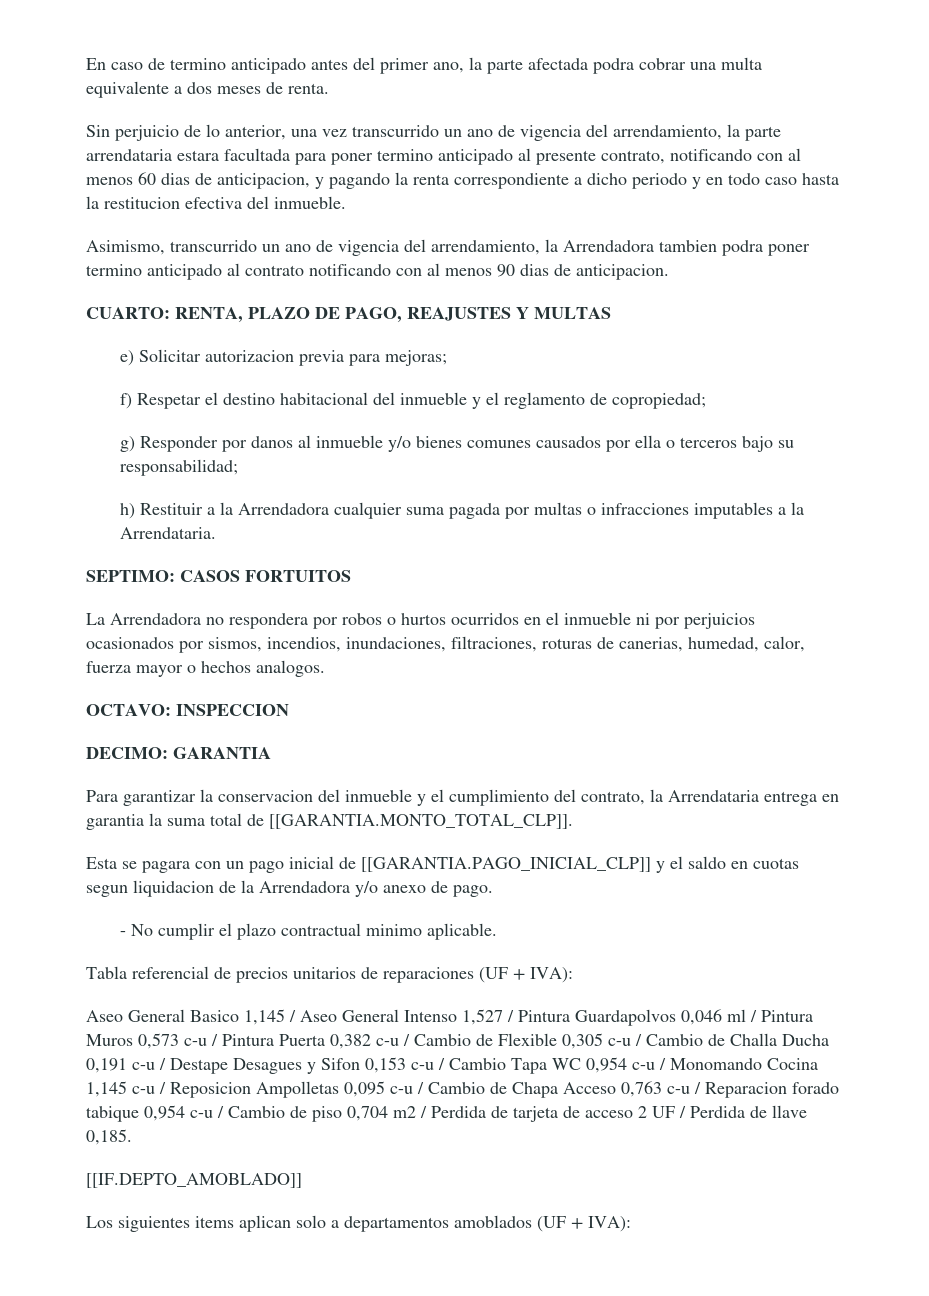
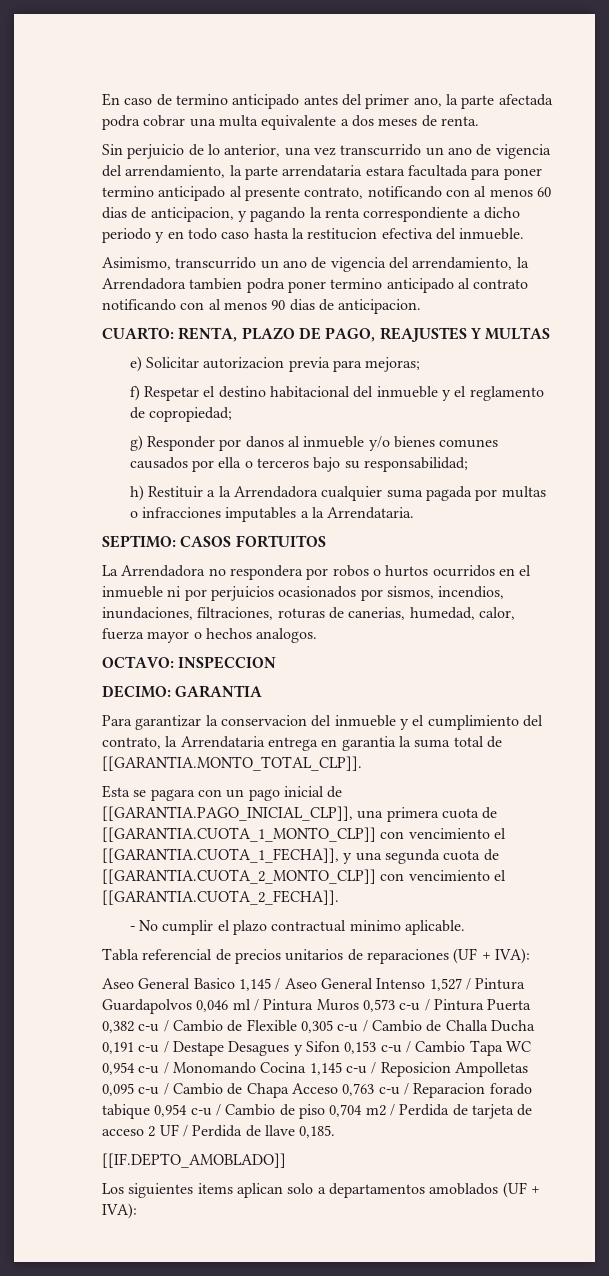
[361,856,799,873] [86,880,493,897] [[GARANTIA.PAGO_INICIAL_CLP]] y el saldo en cuotas segun liquidacion de la Arrendadora y/o anexo de pago. -> [102,806,498,822] [102,827,506,842] [102,848,499,864] [102,869,506,884] [102,890,339,905] [[GARANTIA.PAGO_INICIAL_CLP]], una primera cuota de [[GARANTIA.CUOTA_1_MONTO_CLP]] con vencimiento el [[GARANTIA.CUOTA_1_FECHA]], y una segunda cuota de [[GARANTIA.CUOTA_2_MONTO_CLP]] con vencimiento el [[GARANTIA.CUOTA_2_FECHA]].

